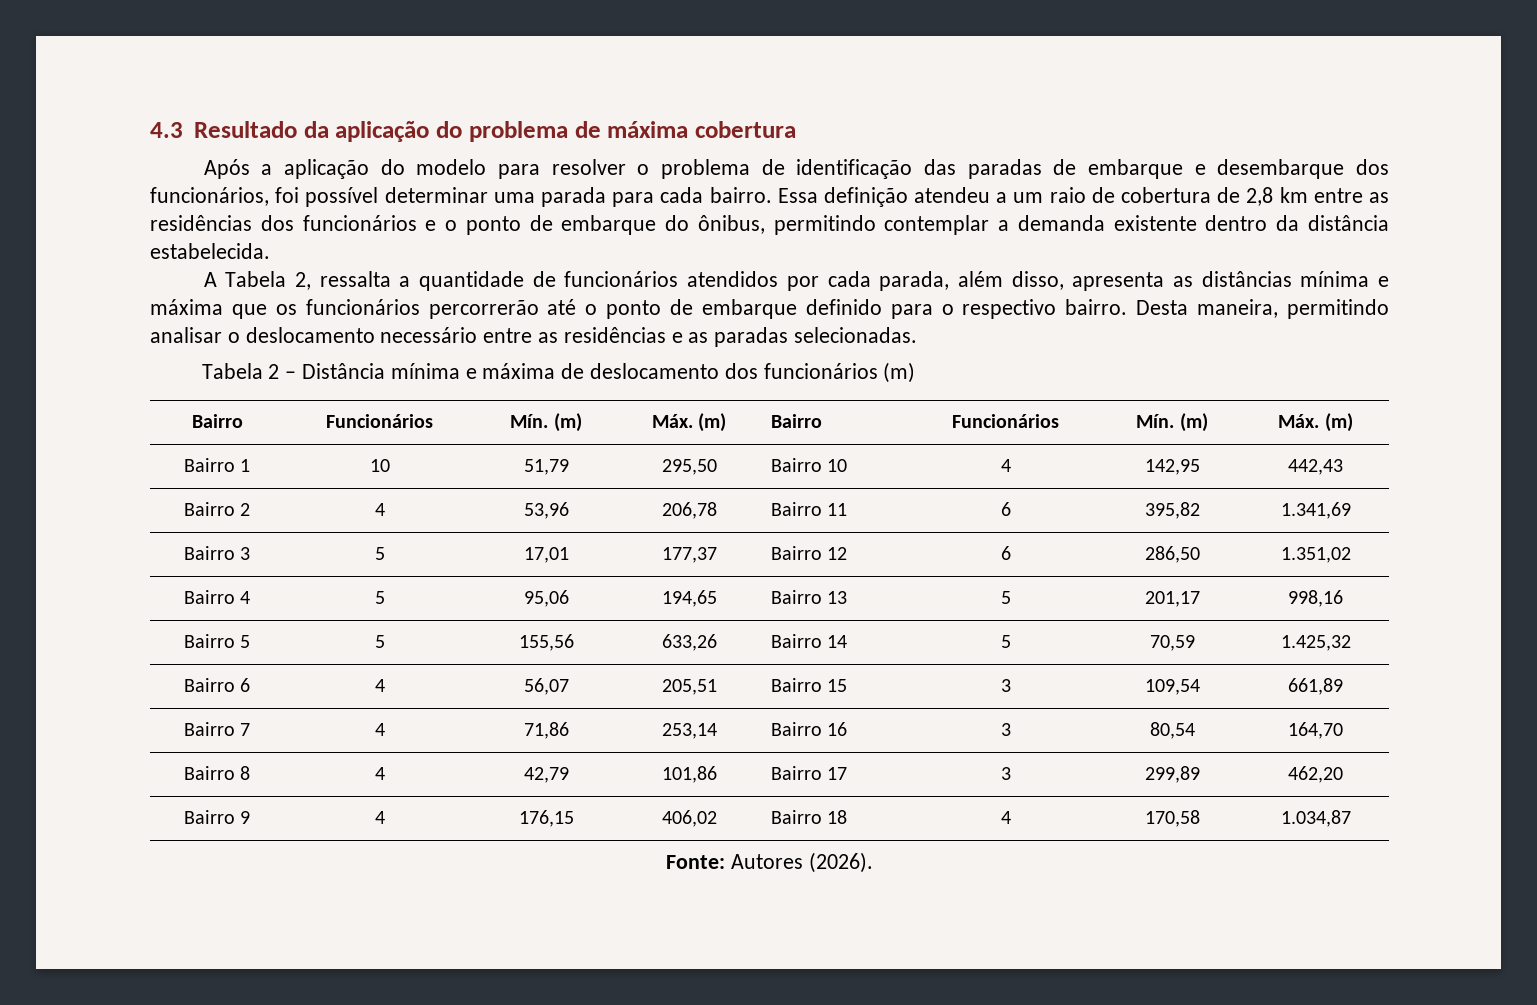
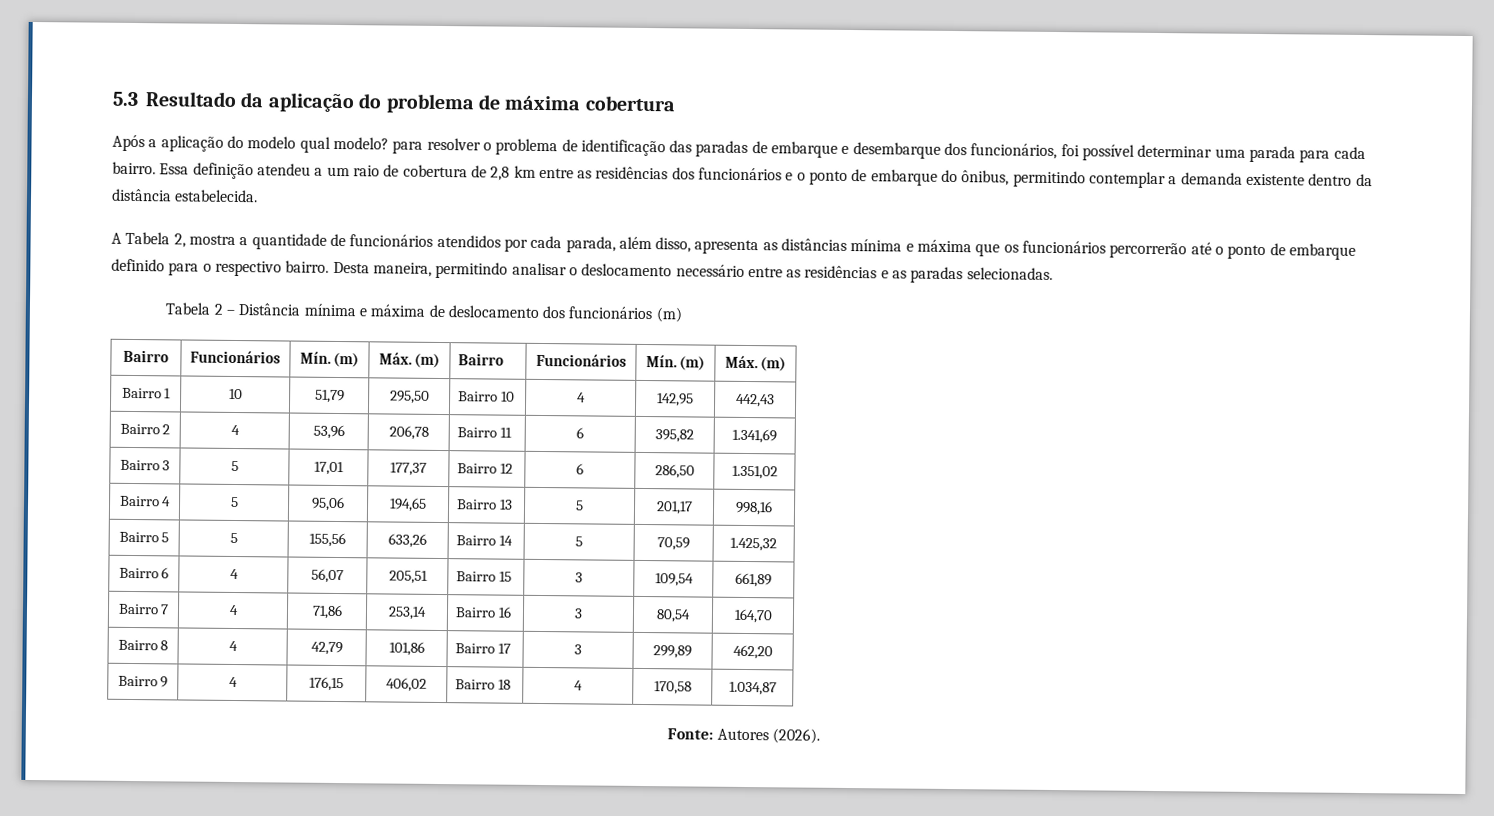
[150,122,183,138] 4.3 -> [112,91,139,107] 5.3
(487, 167) none -> [299,136,389,153] qual modelo?
[319,271,391,287] ressalta -> [188,234,236,245] mostra

